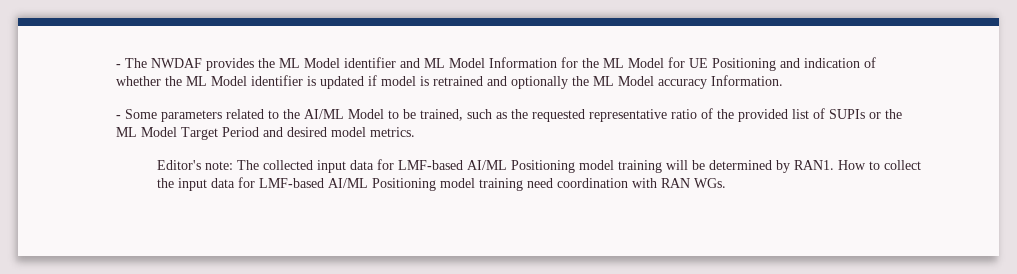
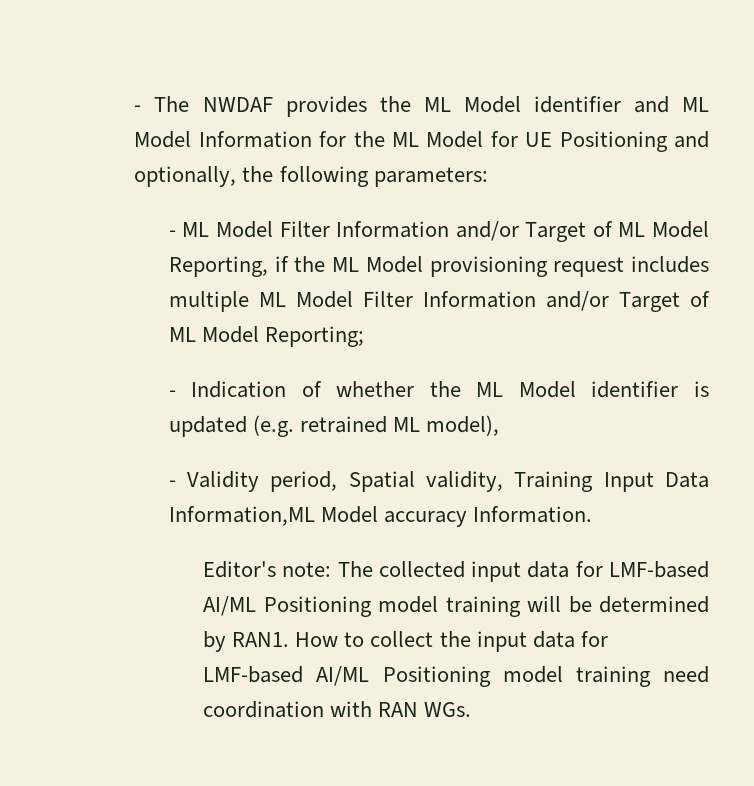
[803,58,860,68] indication -> [134,166,488,187] [168,221,709,242] [168,256,710,277] [168,291,710,312] [168,326,364,347] [168,381,287,398] optionally, the following parameters: // - ML Model Filter Information and/or Target of ML Model Reporting, if the ML Model provisioning request includes multiple ML Model Filter Information and/or Target of ML Model Reporting; // - Indication
[367,75,783,89] [115,108,902,122] [115,127,415,140] if model is retrained and optionally the ML Model accuracy Information. // - Some parameters related to the AI/ML Model to be trained, such as the requested representative ratio of the provided list of SUPIs or the ML Model Target Period and desired model metrics. -> [252,415,500,437] [168,471,709,492] [168,506,593,527] (e.g. retrained ML model), // - Validity period, Spatial validity, Training Input Data Information,ML Model accuracy Information.

